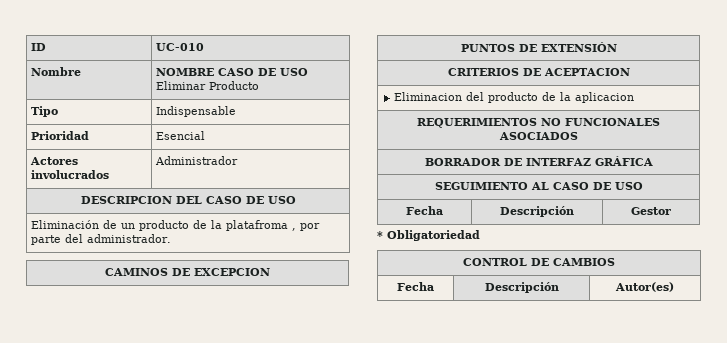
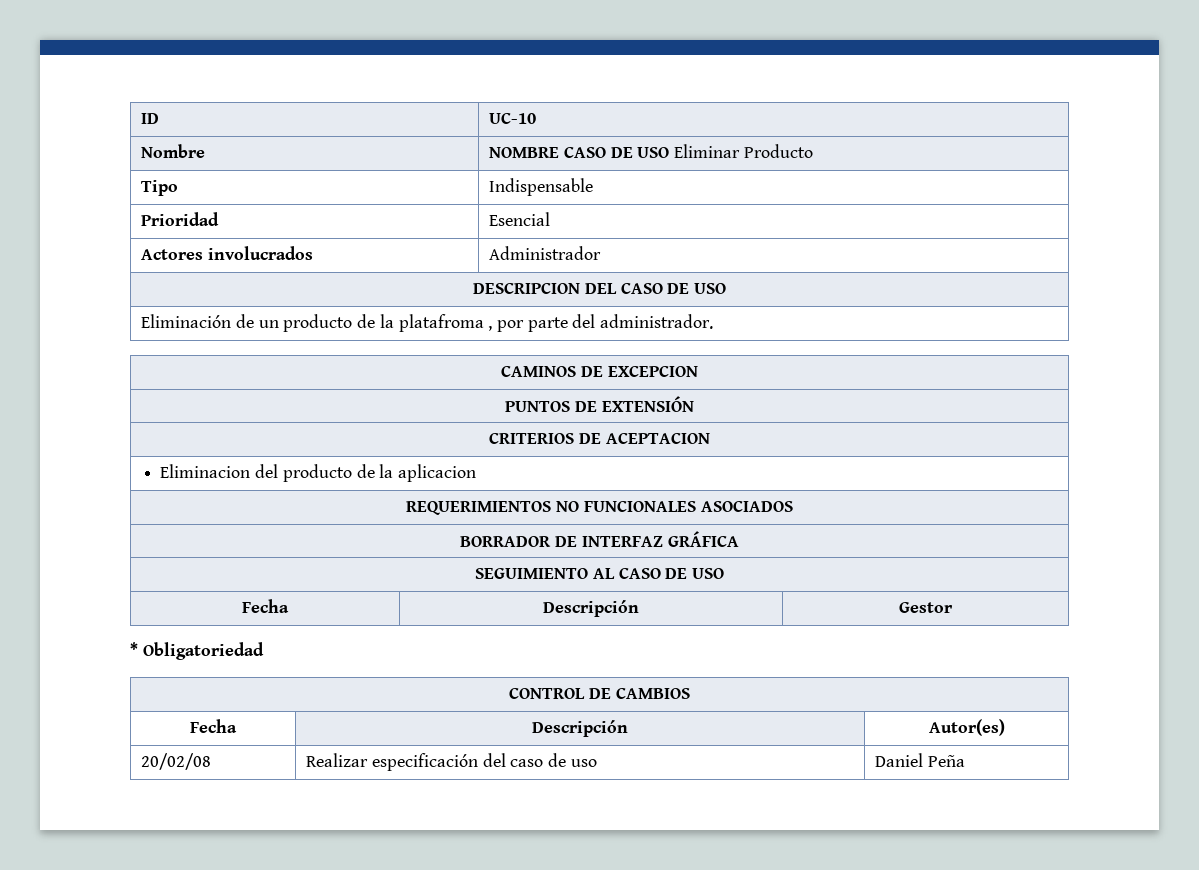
[155,43,204,51] UC-010 -> [489,113,537,124] UC-10
(674, 287) none -> [141,753,212,770] [306,753,597,771] [875,753,965,767] // 20/02/08 | Realizar especificación del caso de uso | Daniel Peña

